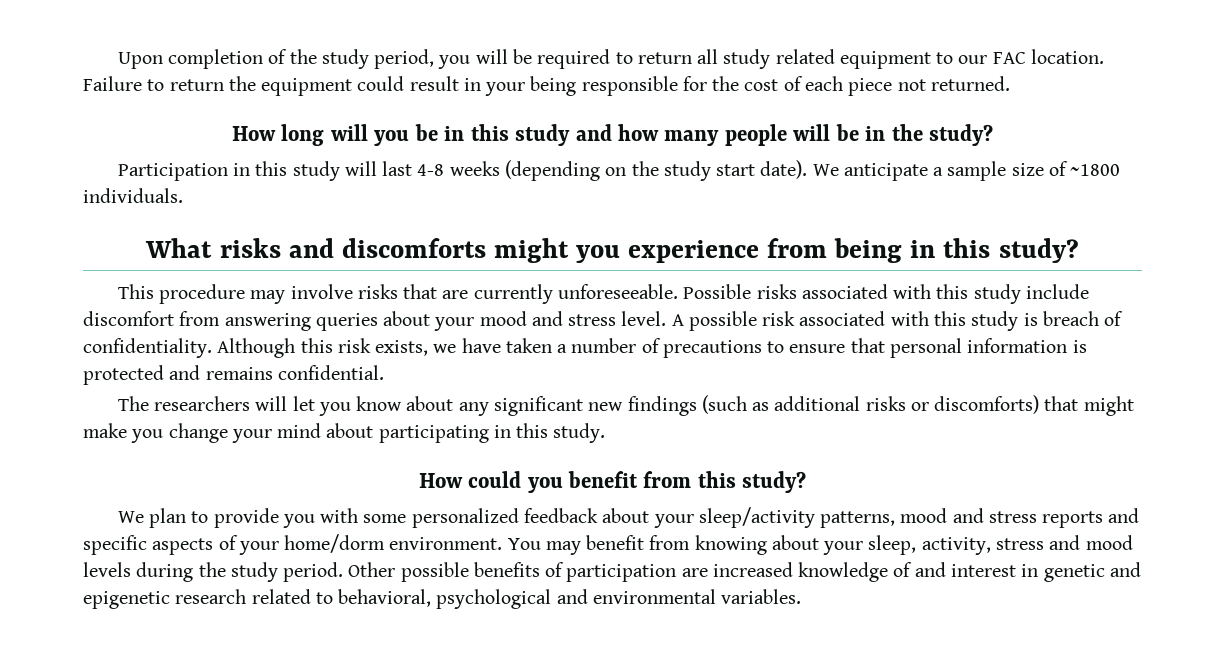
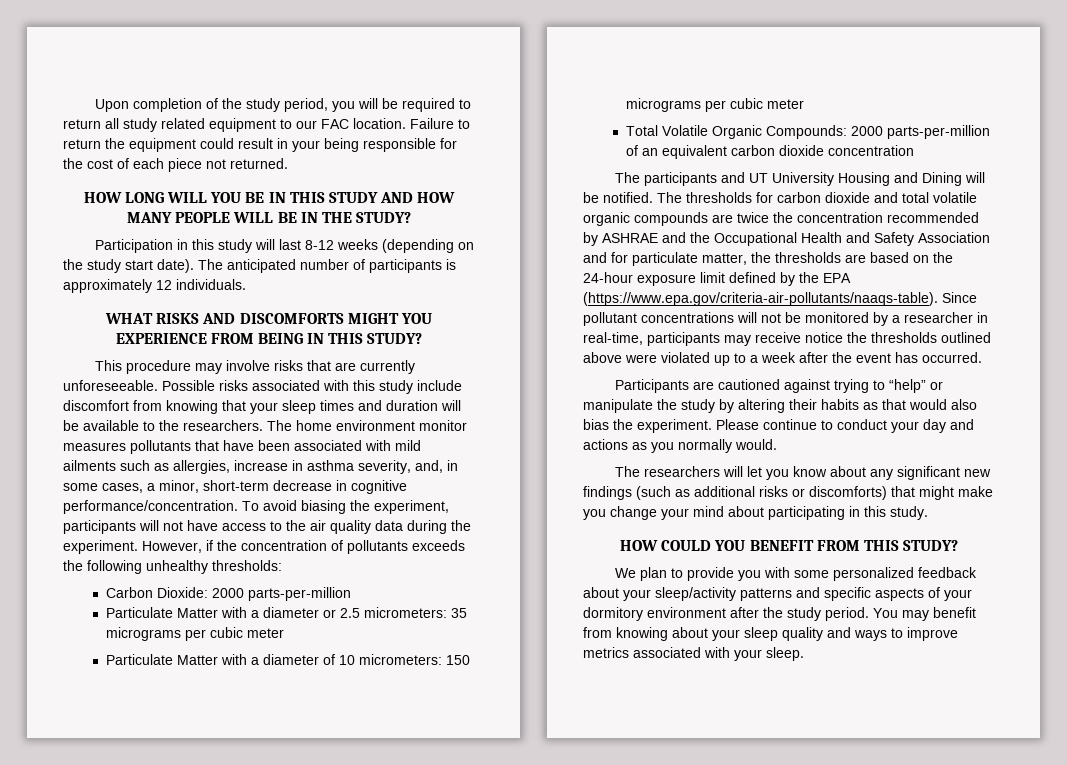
[231,124,994,146] How long will you be in this study and how many people will be in the study? -> [83,192,456,203] [126,212,412,223] HOW LONG WILL YOU BE IN THIS STUDY AND HOW MANY PEOPLE WILL BE IN THE STUDY?
[417,164,445,176] 4-8 -> [304,240,334,250] 8-12
[812,161,1121,181] [83,188,183,203] [145,238,1079,263] We anticipate a sample size of ~1800 individuals. // What risks and discomforts might you experience from being in this study? -> [198,259,456,273] [63,279,246,293] [105,313,432,324] [115,333,423,344] The anticipated number of participants is approximately 12 individuals. // WHAT RISKS AND DISCOMFORTS MIGHT YOU EXPERIENCE FROM BEING IN THIS STUDY?
[224,311,1124,331] [83,338,1087,358] [83,365,384,385] answering queries about your mood and stress level. A possible risk associated with this study is breach of confidentiality. Although this risk exists, we have taken a number of precautions to ensure that personal information is protected and remains confidential. -> [166,400,461,414] [63,420,467,431] [63,440,421,454] [63,460,458,474] [63,480,407,494] [63,500,449,514] [63,520,471,534] [63,540,465,554] [63,560,282,574] [106,587,352,601] [106,607,468,618] [106,627,285,641] [106,654,471,665] [626,98,805,112] [626,125,991,139] [626,145,915,159] [614,172,985,186] [583,192,977,203] [583,212,979,226] [583,232,990,246] [583,252,953,266] [583,272,851,286] [583,292,977,306] [583,312,988,326] [583,332,991,346] [583,352,982,366] [614,379,943,393] [583,399,977,413] [583,419,974,433] [583,439,777,453] knowing that your sleep times and duration will be available to the researchers. The home environment monitor measures pollutants that have been associated with mild ailments such as allergies, increase in asthma severity, and, in some cases, a minor, short-term decrease in cognitive performance/concentration. To avoid biasing the experiment, participants will not have access to the air quality data during the experiment. However, if the concentration of pollutants exceeds the following unhealthy thresholds: // Carbon Dioxide: 2000 parts-per-million // Particulate Matter with a diameter or 2.5 micrometers: 35 micrograms per cubic meter // Particulate Matter with a diameter of 10 micrometers: 150 micrograms per cubic meter // Total Volatile Organic Compounds: 2000 parts-per-million of an equivalent carbon dioxide concentration // The participants and UT University Housing and Dining will be notified. The thresholds for carbon dioxide and total volatile organic compounds are twice the concentration recommended by ASHRAE and the Occupational Health and Safety Association and for particulate matter, the thresholds are based on the 24-hour exposure limit defined by the EPA (https://www.epa.gov/criteria-air-pollutants/naaqs-table). Since pollutant concentrations will not be monitored by a researcher in real-time, participants may receive notice the thresholds outlined above were violated up to a week after the event has occurred. // Participants are cautioned against trying to “help” or manipulate the study by altering their habits as that would also bias the experiment. Please continue to conduct your day and actions as you normally would.
[418,471,807,493] How could you benefit from this study? -> [619,540,959,551] HOW COULD YOU BENEFIT FROM THIS STUDY?
[820,508,1104,528] patterns, mood and stress reports -> [740,588,792,601] patterns
[284,534,503,553] home/dorm environment. -> [583,607,869,621] dormitory environment after the study period.
[868,535,1133,555] [83,562,1141,582] [83,589,802,609] sleep, activity, stress and mood levels during the study period. Other possible benefits of participation are increased knowledge of and interest in genetic and epigenetic research related to behavioral, psychological and environmental variables. -> [744,627,958,641] [583,647,804,661] sleep quality and ways to improve metrics associated with your sleep.

